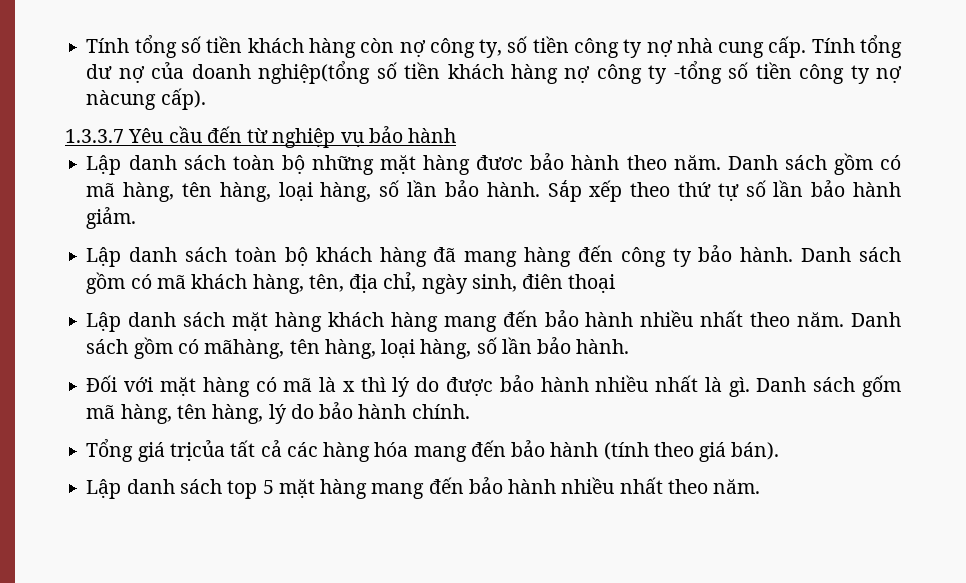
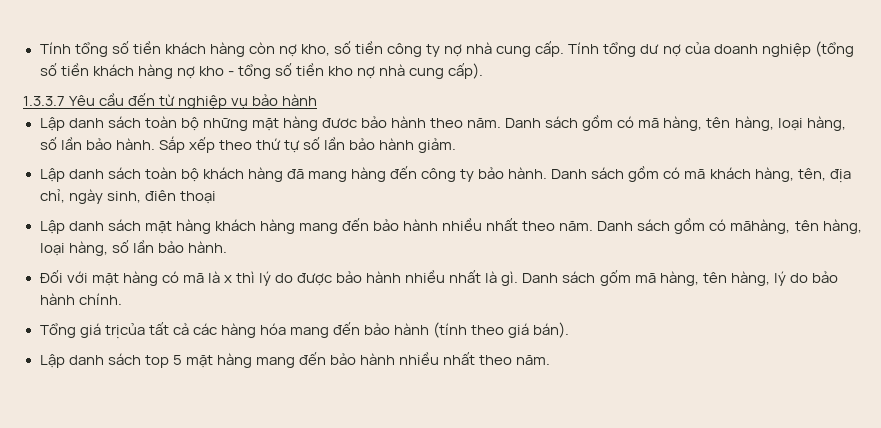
[429,38,503,58] công ty, -> [300,44,330,56] kho,
[258,61,371,84] nghiệp(tổng -> [761,41,854,57] nghiệp (tổng
[596,61,903,84] [86,90,157,110] công ty -tổng số tiền công ty nợ nàcung -> [198,63,445,79] kho - tổng số tiền kho nợ nhà cung

